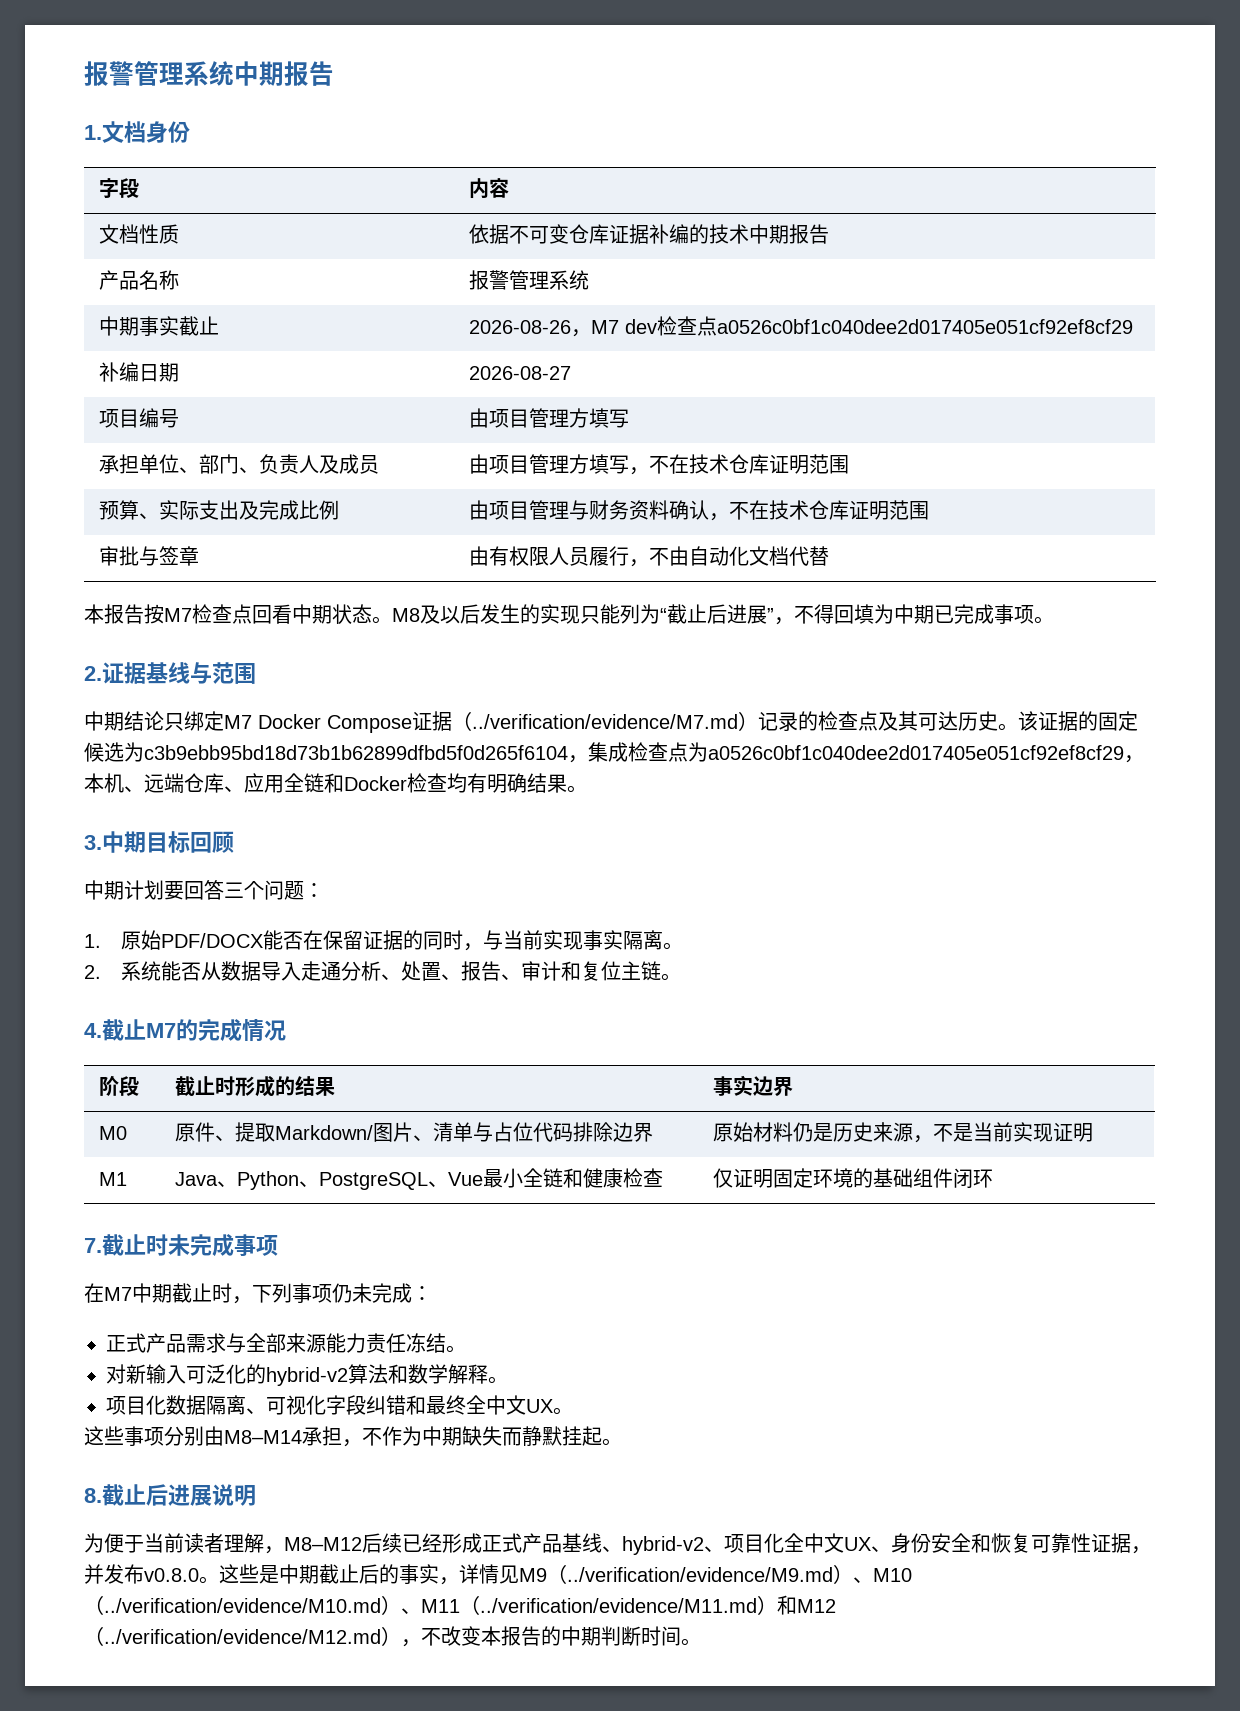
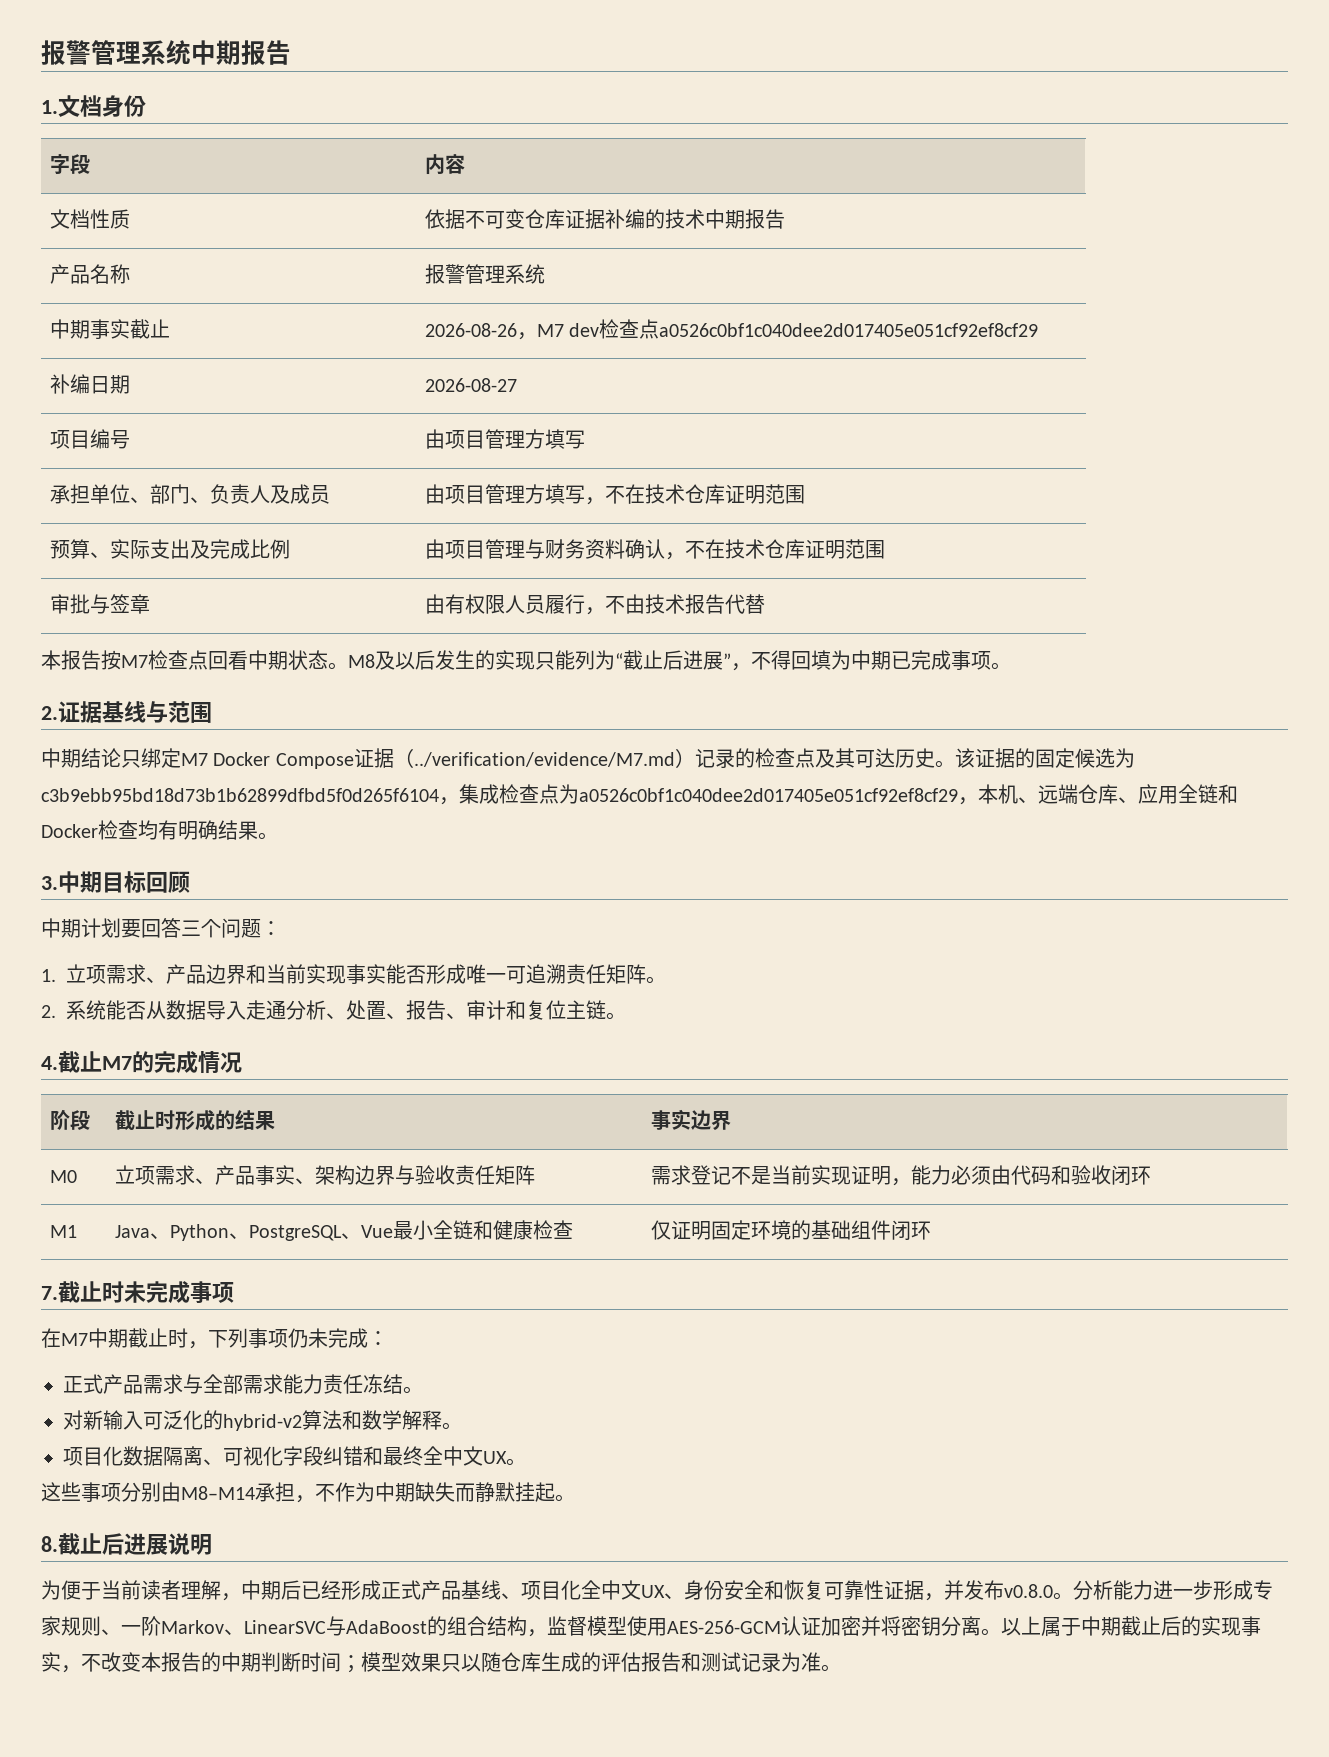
[689,546,790,566] 自动化文档 -> [644,594,725,614] 技术报告
[120,930,663,951] 原始PDF/DOCX能否在保留证据的同时，与当前实现事实隔离 -> [66,964,646,984] 立项需求、产品边界和当前实现事实能否形成唯一可追溯责任矩阵
[175,1122,654,1142] [713,1122,1094,1143] 原件、提取Markdown/图片、清单与占位代码排除边界 | 原始材料仍是历史来源，不是当前实现证明 -> [114,1165,535,1185] [650,1165,1151,1186] 立项需求、产品事实、架构边界与验收责任矩阵 | 需求登记不是当前实现证明，能力必须由代码和验收闭环
[286,1333,326,1353] 来源 -> [243,1374,283,1394] 需求
[284,1533,402,1553] M8–M12后续 -> [241,1580,301,1600] 中期后
[622,1536,724,1555] hybrid-v2、 -> (521, 1596) none
[219,1564,912,1585] [84,1595,836,1615] [84,1626,401,1646] 这些是中期截止后的事实，详情见M9（../verification/evidence/M9.md）、M10（../verification/evidence/M10.md）、M11（../verification/evidence/M11.md）和M12（../verification/evidence/M12.md） -> [1073,1580,1273,1600] [41,1616,1261,1637] [41,1652,61,1672] 分析能力进一步形成专家规则、一阶Markov、LinearSVC与AdaBoost的组合结构，监督模型使用AES-256-GCM认证加密并将密钥分离。以上属于中期截止后的实现事实
(681, 1636) none -> [341,1652,821,1673] ；模型效果只以随仓库生成的评估报告和测试记录为准

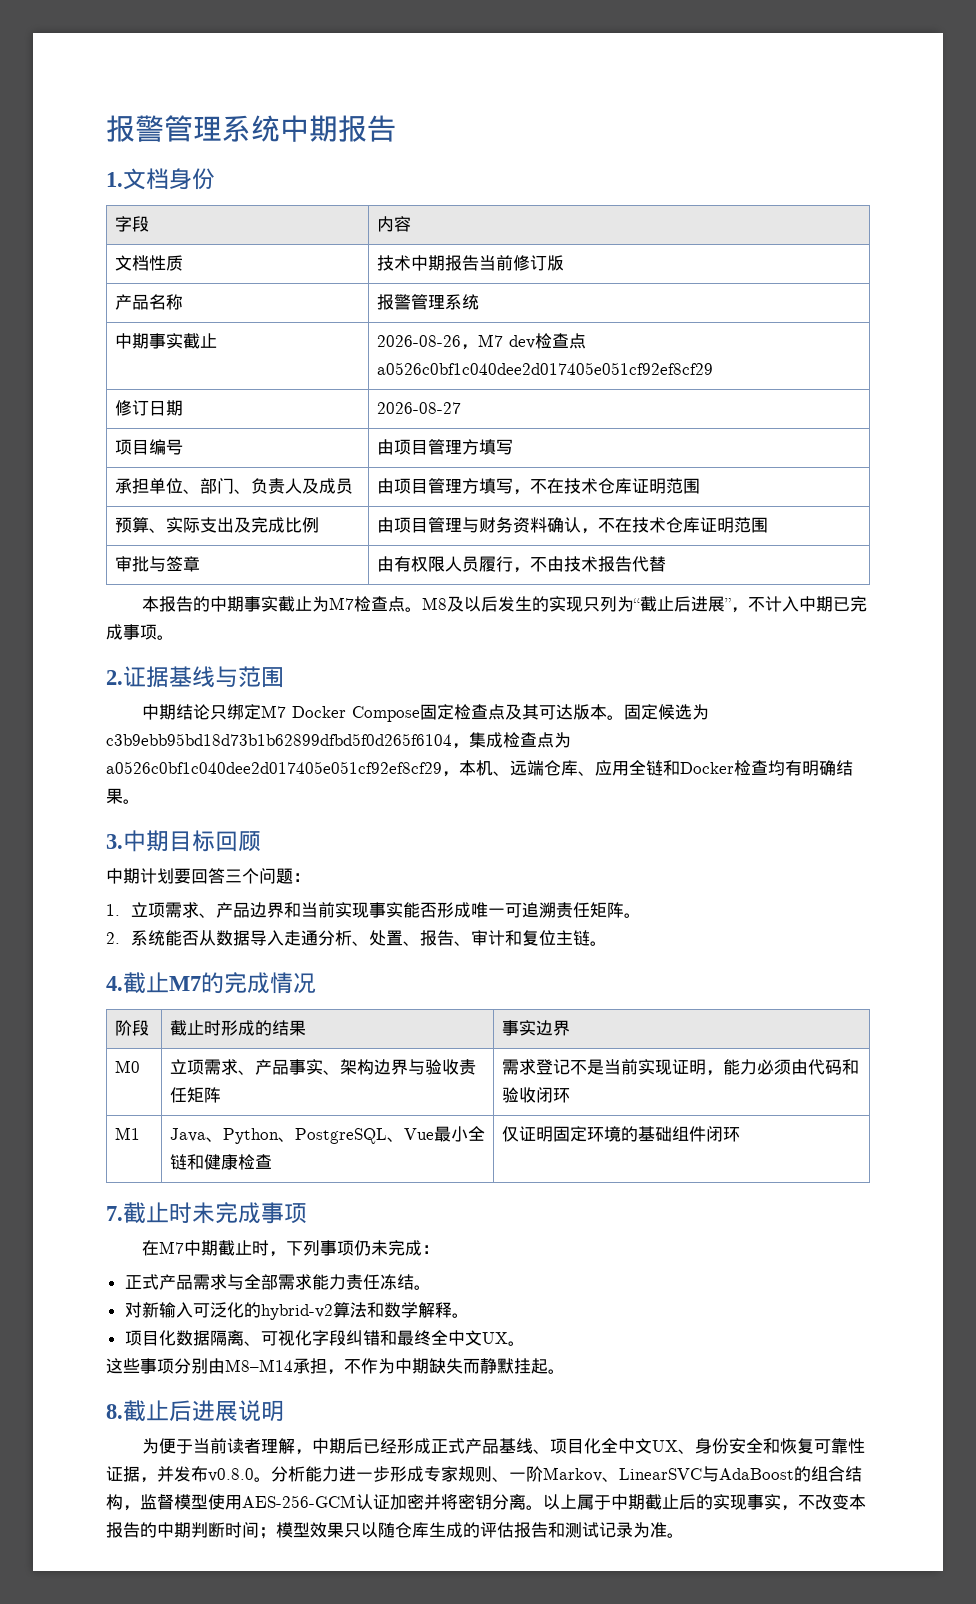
[424,209,665,229] 依据不可变仓库证据补编的 -> (183, 263) none
(785, 219) none -> [478,255,564,271] 当前修订版
[49,374,90,394] 补编 -> [114,400,149,416] 修订
[101,650,328,670] 按M7检查点回看中期状态 -> [193,596,406,612] 的中期事实截止为M7检查点
[555,650,575,670] 能 -> (601, 604) none
[771,650,851,670] 得回填为 -> [765,596,800,612] 计入
[353,748,1035,768] 证据（../verification/evidence/M7.md）记录的检查点及其可达历史。该证据的 -> [420,704,625,720] 固定检查点及其可达版本。

